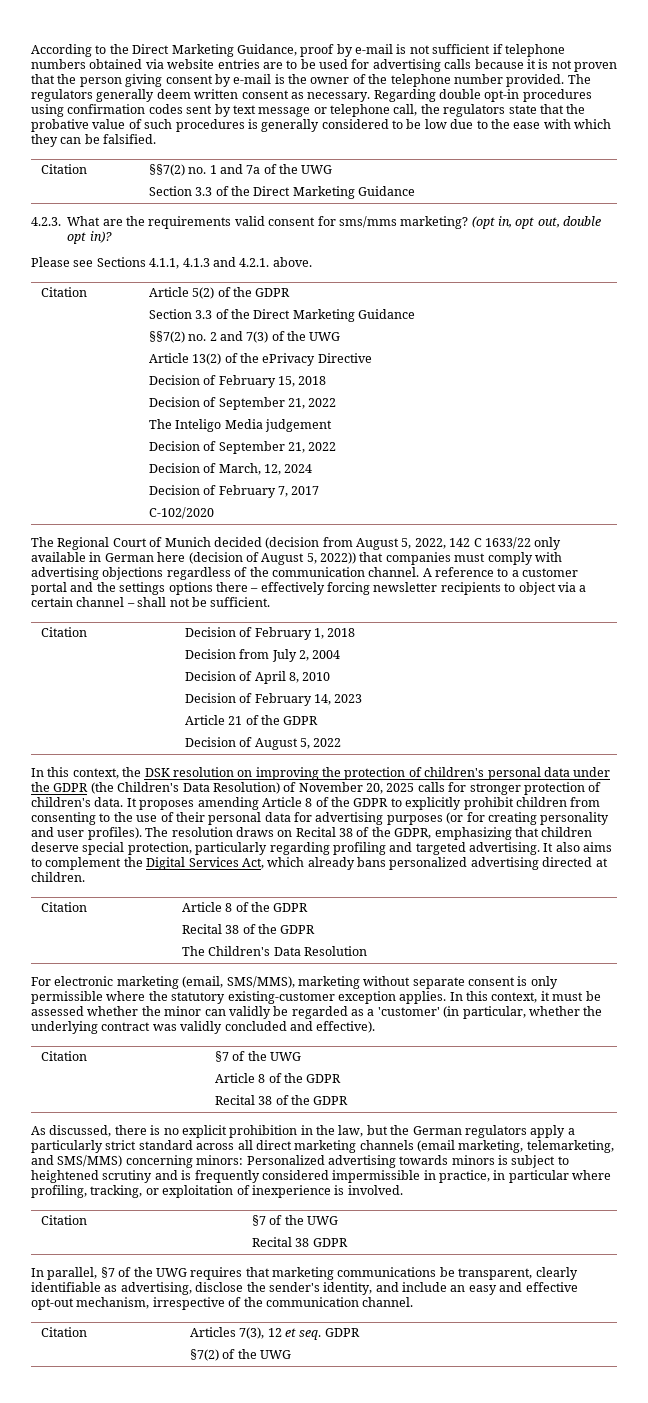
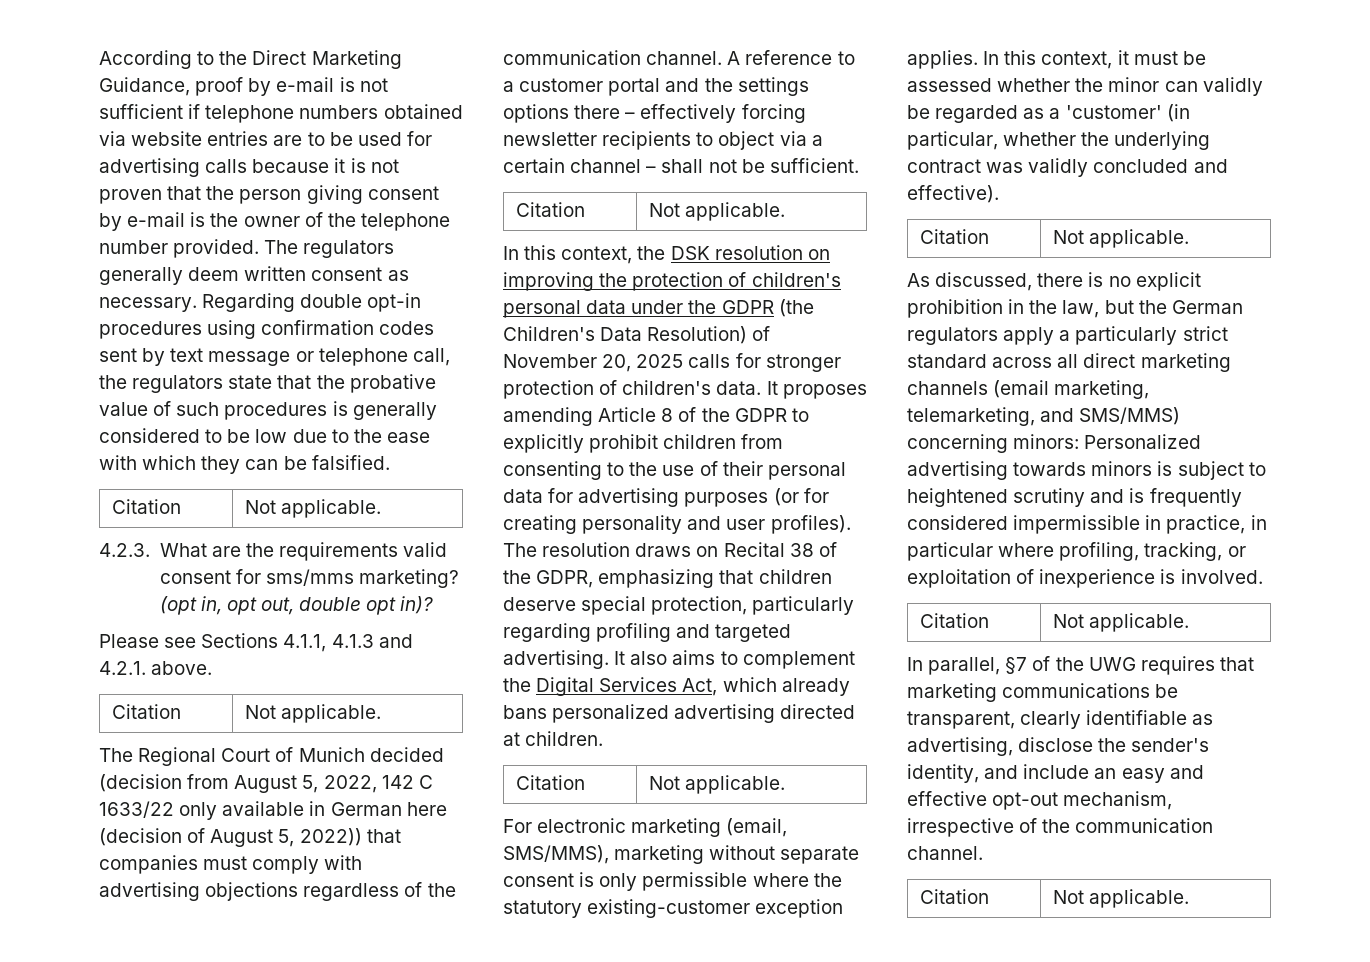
[148,164,333,176] [148,186,416,199] §§7(2) no. 1 and 7a of the UWG // Section 3.3 of the Direct Marketing Guidance -> [245,499,382,518] Not applicable.
[148,287,291,299] [148,309,416,322] [148,331,341,343] [148,353,372,366] [148,375,327,388] [148,397,337,410] [148,419,332,432] [148,441,337,454] [148,463,313,475] [148,485,320,498] [148,507,214,519] Article 5(2) of the GDPR // Section 3.3 of the Direct Marketing Guidance // §§7(2) no. 2 and 7(3) of the UWG // Article 13(2) of the ePrivacy Directive // Decision of February 15, 2018 // Decision of September 21, 2022 // The Inteligo Media judgement // Decision of September 21, 2022 // Decision of March, 12, 2024 // Decision of February 7, 2017 // C-102/2020 -> [245,704,382,723] Not applicable.
[184,627,356,640] [184,649,341,662] [184,671,331,684] [184,693,363,706] [184,715,319,725] [184,737,342,750] Decision of February 1, 2018 // Decision from July 2, 2004 // Decision of April 8, 2010 // Decision of February 14, 2023 // Article 21 of the GDPR // Decision of August 5, 2022 -> [649,202,786,221] Not applicable.
[181,902,309,912] [181,924,316,934] [181,946,367,956] Article 8 of the GDPR // Recital 38 of the GDPR // The Children's Data Resolution -> [649,775,786,794] Not applicable.
[214,1051,301,1062] [214,1073,342,1083] [214,1095,349,1105] §7 of the UWG // Article 8 of the GDPR // Recital 38 of the GDPR -> [1053,229,1190,248] Not applicable.
[251,1215,338,1226] [251,1237,348,1247] §7 of the UWG // Recital 38 GDPR -> [1053,613,1190,632] Not applicable.
[189,1327,360,1340] [189,1349,291,1361] Articles 7(3), 12 et seq. GDPR // §7(2) of the UWG -> [1053,889,1190,908] Not applicable.

